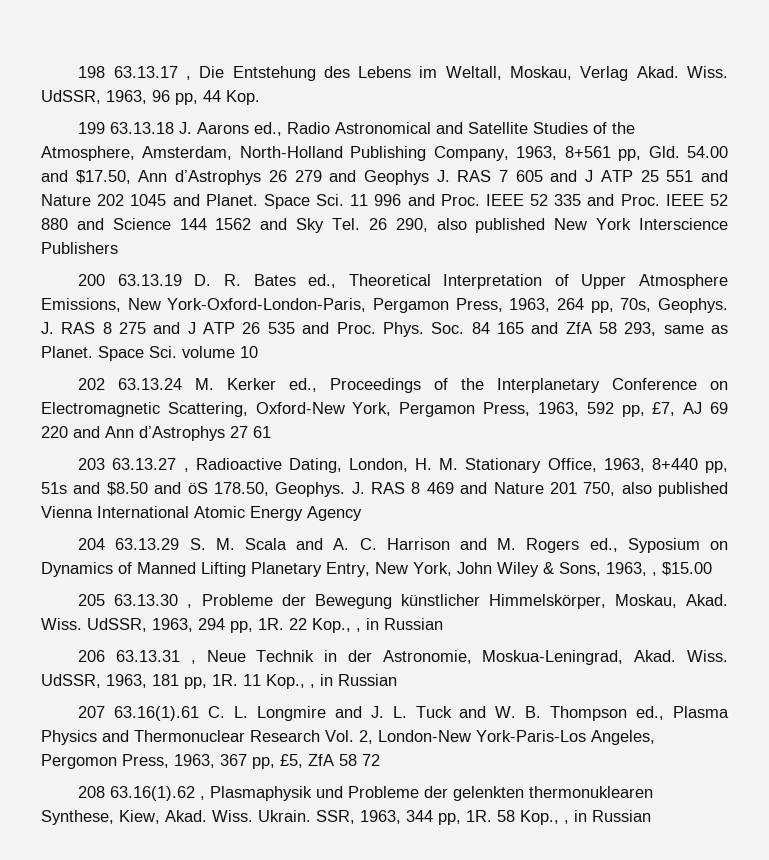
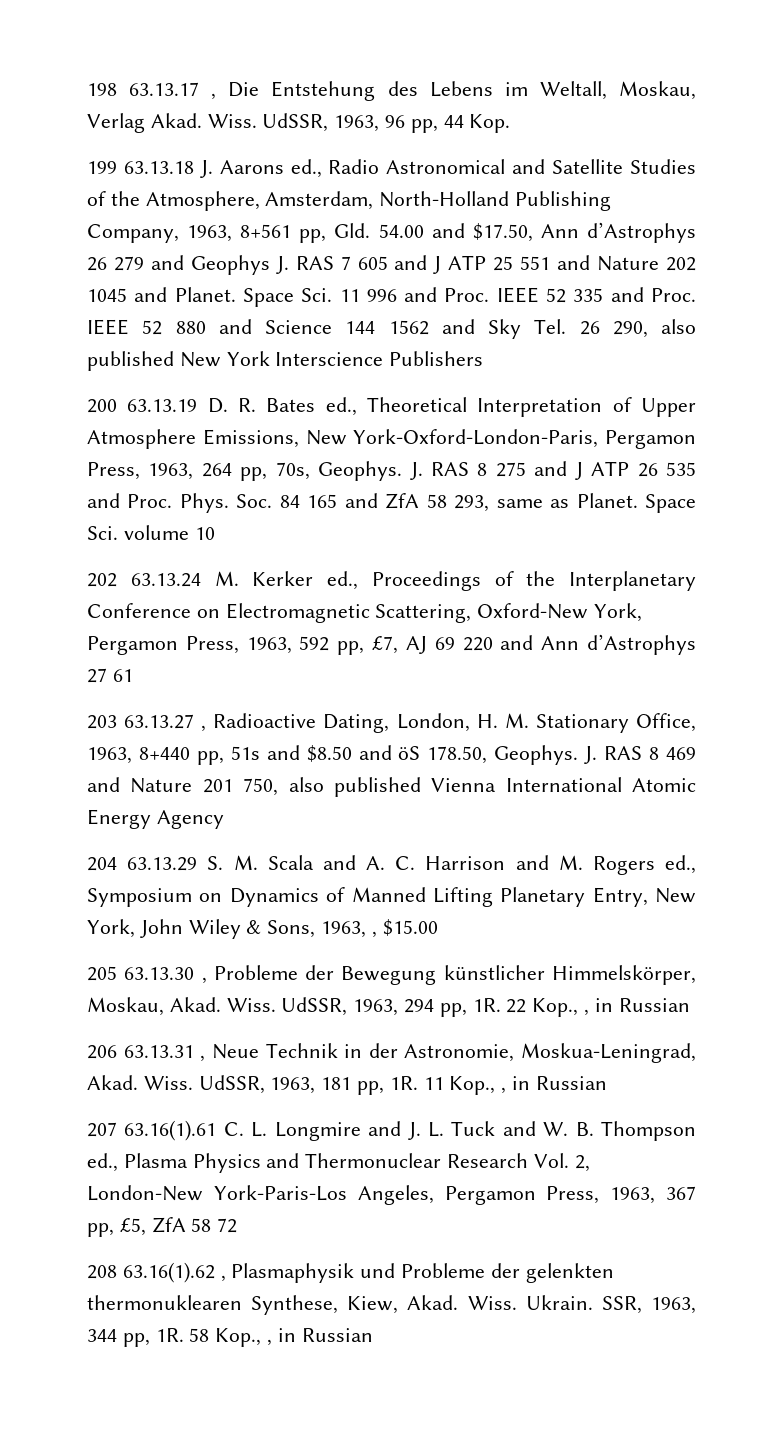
[627,538,700,553] Syposium -> [87,888,192,907] Symposium
[41,754,117,769] Pergomon -> [444,1186,536,1205] Pergamon

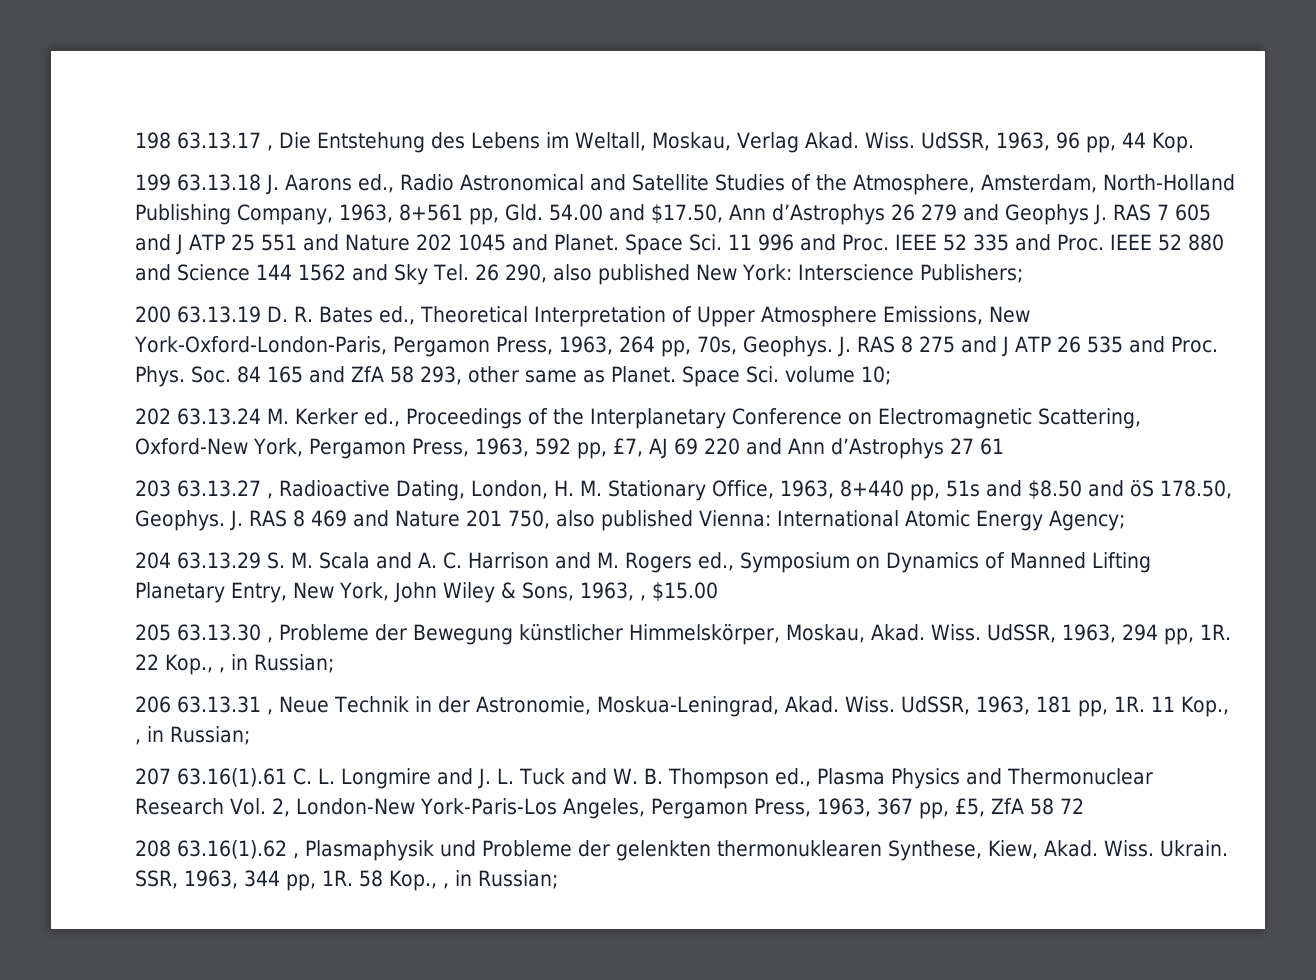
[226,351,484,366] York Interscience Publishers -> [741,264,1023,283] York: Interscience Publishers;
(490, 503) none -> [468,366,519,383] other
[194,527,215,540] 10 -> [861,366,891,385] 10;
[431,778,497,792] Vienna -> [698,510,771,527] Vienna:
[156,810,224,829] Agency -> [1048,510,1125,531] Agency;
[618,998,690,1012] Russian -> [253,654,334,673] Russian;
[535,1076,607,1090] Russian -> [170,726,250,745] Russian;
[301,1328,373,1342] Russian -> [477,870,558,889] Russian;

